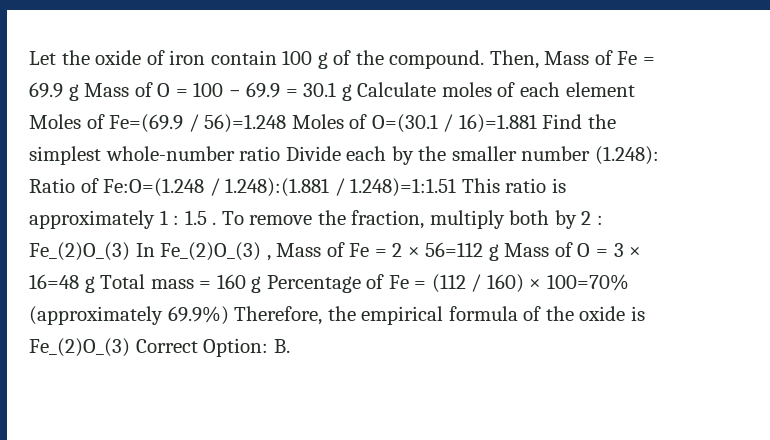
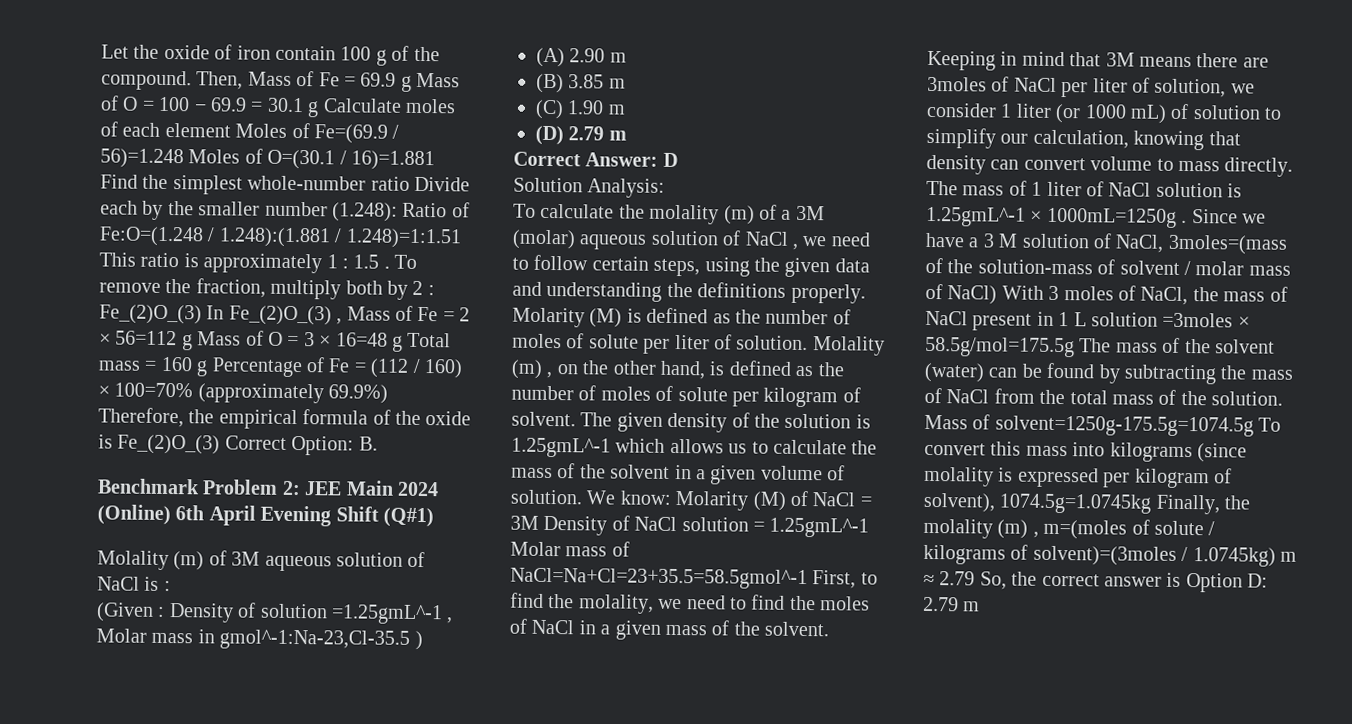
(290, 346) none -> [97,478,439,497] [97,504,434,528] [97,550,426,572] [97,576,171,592] [96,602,453,625] [96,628,423,651] [536,47,627,68] [536,73,626,94] [535,99,626,120] [535,125,627,146] [513,151,678,168] [513,177,666,198] [513,203,825,225] [512,229,871,250] [512,254,870,278] [512,281,866,304] [512,307,851,328] [512,333,885,356] [511,359,845,380] [511,385,861,408] [511,411,871,433] [511,437,878,458] [511,463,846,485] [510,489,872,511] [510,515,870,538] [510,541,630,557] [510,567,878,590] [510,592,871,614] [509,618,830,640] [927,50,1269,71] [927,76,1255,98] [926,102,1283,124] [926,127,1241,151] [926,154,1294,177] [926,180,1243,198] [926,206,1266,228] [925,232,1288,255] [925,257,1291,276] [925,283,1288,306] [925,310,1250,331] [925,336,1275,358] [924,362,1293,385] [924,387,1284,406] [924,414,1282,437] [924,441,1247,463] [924,466,1232,489] [923,492,1251,515] [923,518,1216,540] [923,544,1297,567] [923,571,1269,593] [923,596,981,612] // Benchmark Problem 2: JEE Main 2024 (Online) 6th April Evening Shift (Q#1) // Molality (m) of 3M aqueous solution of NaCl is : // (Given : Density of solution =1.25gmL^-1 , Molar mass in gmol^-1:Na-23,Cl-35.5 ) // (A) 2.90 m // (B) 3.85 m // (C) 1.90 m // (D) 2.79 m // Correct Answer: D // Solution Analysis: // To calculate the molality (m) of a 3M (molar) aqueous solution of NaCl , we need to follow certain steps, using the given data and understanding the definitions properly. Molarity (M) is defined as the number of moles of solute per liter of solution. Molality (m) , on the other hand, is defined as the number of moles of solute per kilogram of solvent. The given density of the solution is 1.25gmL^-1 which allows us to calculate the mass of the solvent in a given volume of solution. We know: Molarity (M) of NaCl = 3M Density of NaCl solution = 1.25gmL^-1 Molar mass of NaCl=Na+Cl=23+35.5=58.5gmol^-1 First, to find the molality, we need to find the moles of NaCl in a given mass of the solvent. Keeping in mind that 3M means there are 3moles of NaCl per liter of solution, we consider 1 liter (or 1000 mL) of solution to simplify our calculation, knowing that density can convert volume to mass directly. The mass of 1 liter of NaCl solution is 1.25gmL^-1 × 1000mL=1250g . Since we have a 3 M solution of NaCl, 3moles=(mass of the solution-mass of solvent / molar mass of NaCl) With 3 moles of NaCl, the mass of NaCl present in 1 L solution =3moles × 58.5g/mol=175.5g The mass of the solvent (water) can be found by subtracting the mass of NaCl from the total mass of the solution. Mass of solvent=1250g-175.5g=1074.5g To convert this mass into kilograms (since molality is expressed per kilogram of solvent), 1074.5g=1.0745kg Finally, the molality (m) , m=(moles of solute / kilograms of solvent)=(3moles / 1.0745kg) m ≈ 2.79 So, the correct answer is Option D: 2.79 m

